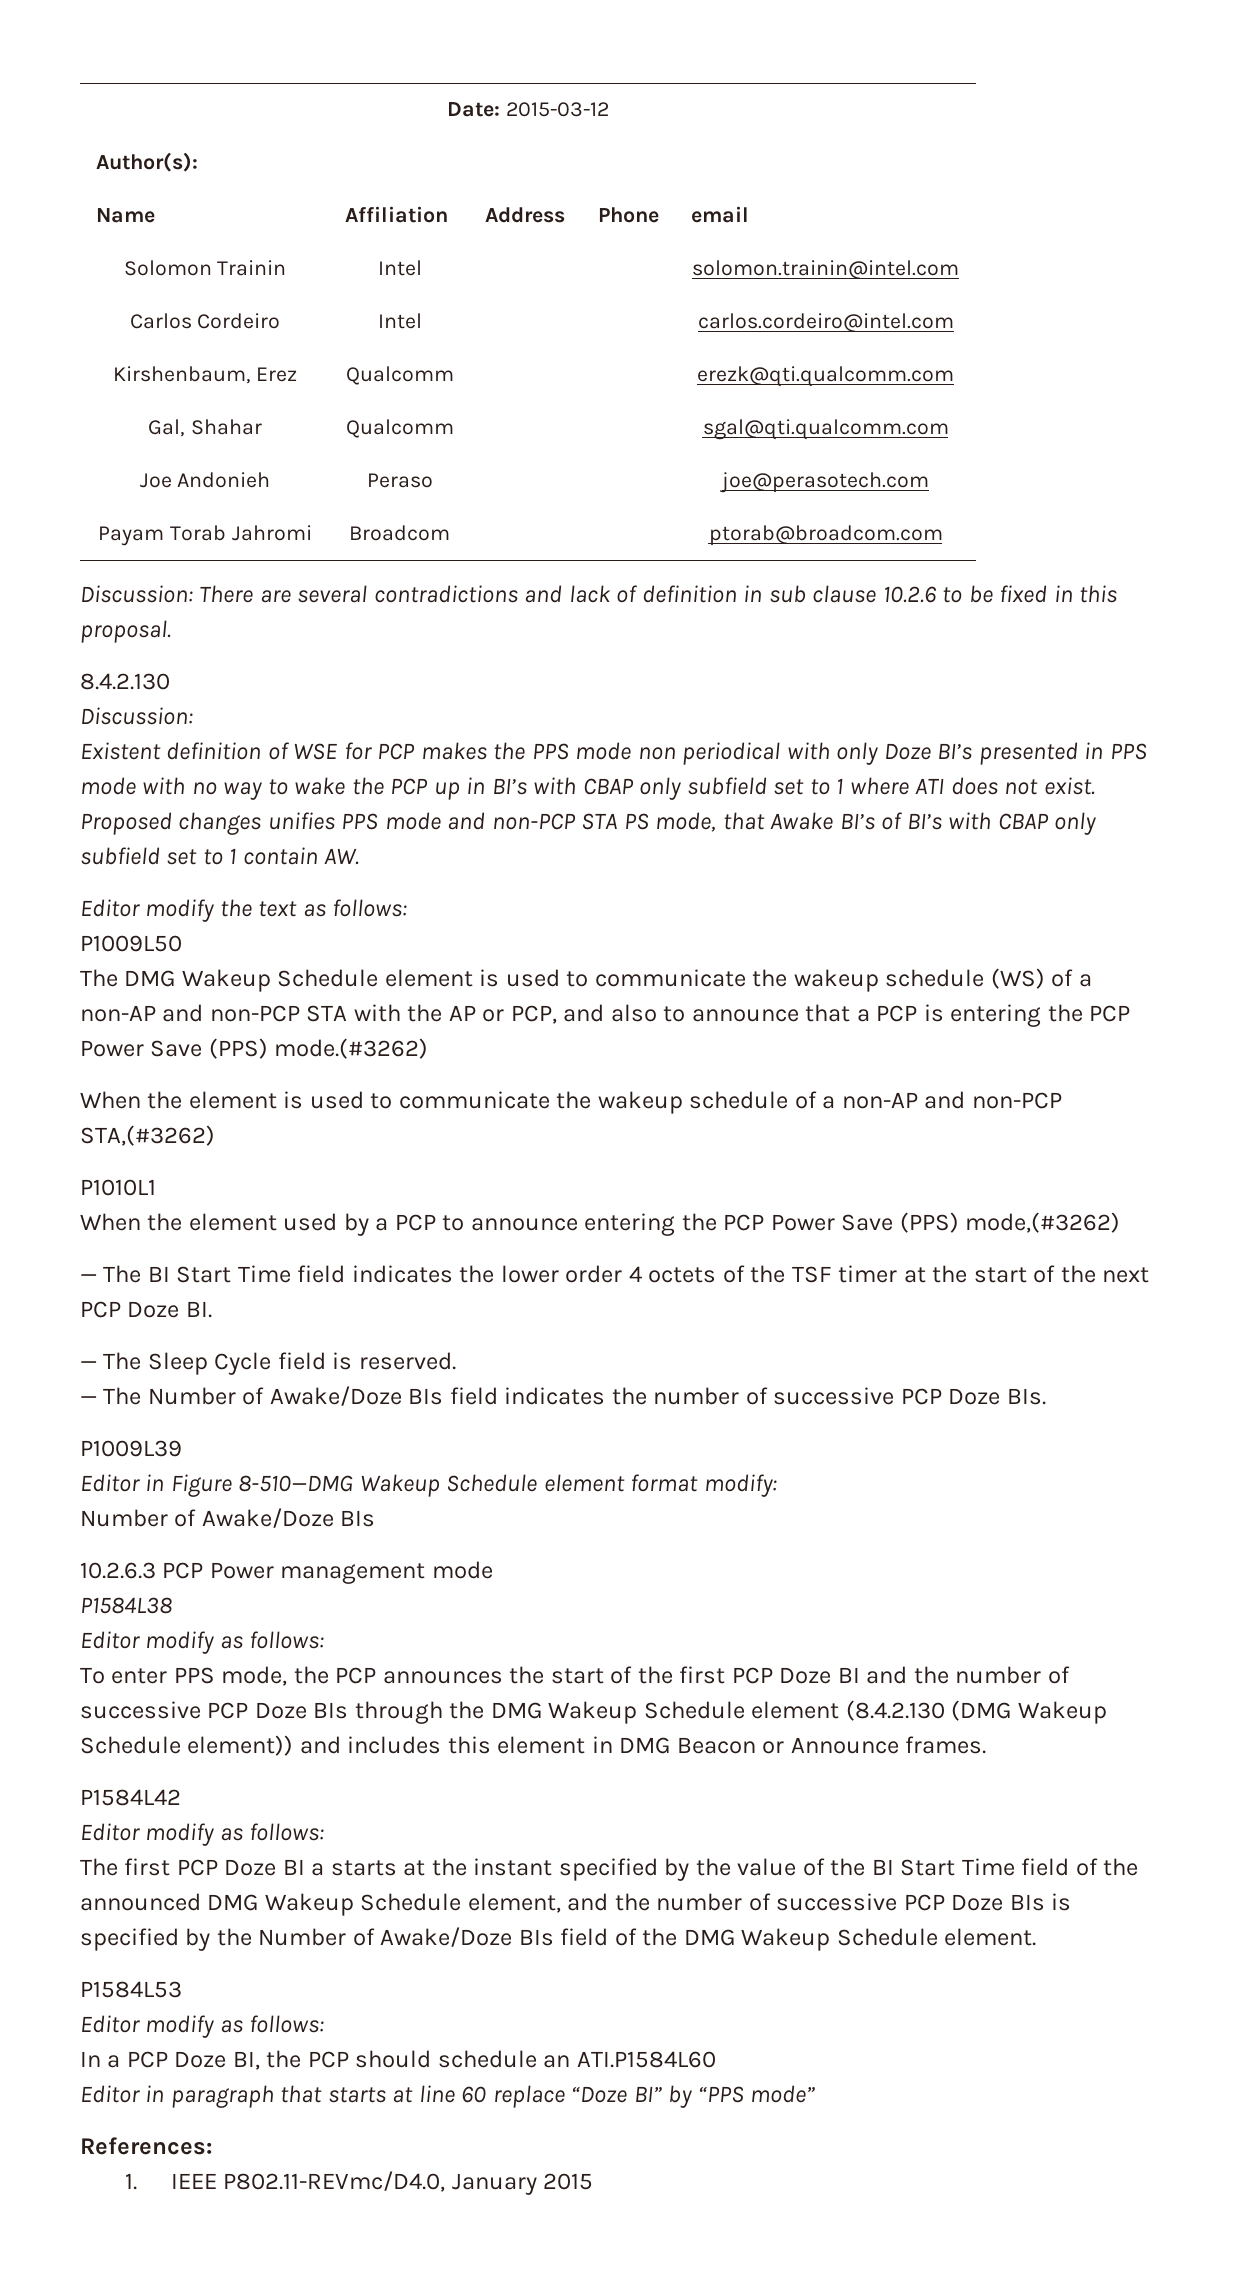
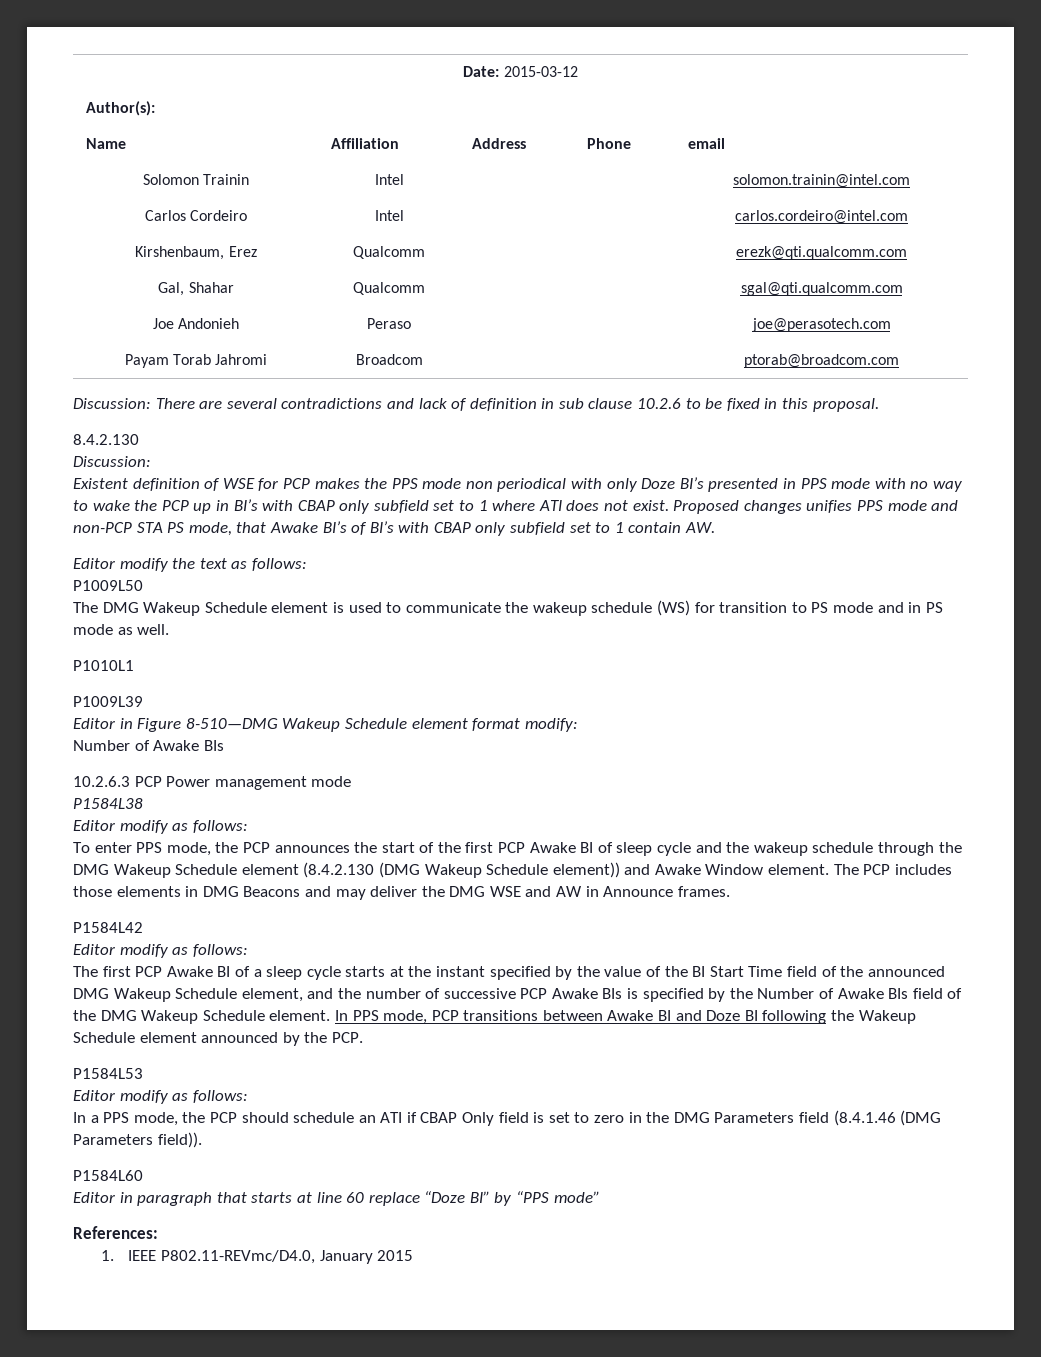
[1051,969,1092,987] [80,1004,1131,1027] [80,1038,429,1059] [80,1091,1062,1114] [80,1125,215,1146] [80,1179,156,1196] [80,1212,1121,1236] [80,1265,1150,1283] [80,1301,212,1318] [80,1352,456,1375] [80,1386,1046,1406] of a non-AP and non-PCP STA with the AP or PCP, and also to announce that a PCP is entering the PCP Power Save (PPS) mode.(#3262) // When the element is used to communicate the wakeup schedule of a non-AP and non-PCP STA,(#3262) // P1010L1 // When the element used by a PCP to announce entering the PCP Power Save (PPS) mode,(#3262) // — The BI Start Time field indicates the lower order 4 octets of the TSF timer at the start of the next PCP Doze BI. // — The Sleep Cycle field is reserved. // — The Number of Awake/Doze BIs field indicates the number of successive PCP Doze BIs. -> [694,602,943,613] [73,624,170,635] [73,660,134,671] for transition to PS mode and in PS mode as well. // P1010L1
[201,1508,334,1528] Awake/Doze -> [153,740,200,751] Awake
[779,1666,1070,1684] [80,1701,349,1719] Doze BI and the number of successive PCP Doze BIs -> [529,842,874,856] Awake BI of sleep cycle and the wakeup schedule
[347,1736,785,1754] includes this element in DMG Beacon or -> [654,864,952,875] [73,886,599,900] Awake Window element. The PCP includes those elements in DMG Beacons and may deliver the DMG WSE and AW in
[224,1859,325,1876] Doze BI a -> [166,966,341,980] Awake BI of a sleep cycle
[951,1894,1004,1911] Doze -> [551,988,598,999] Awake
[380,1927,513,1947] Awake/Doze -> [837,988,884,999] Awake
(1037, 1937) none -> [334,1010,916,1024] [73,1032,363,1046] In PPS mode, PCP transitions between Awake BI and Doze BI following the Wakeup Schedule element announced by the PCP.
[126,2051,260,2070] PCP Doze BI, -> [103,1112,178,1126] PPS mode,
[576,2051,716,2068] ATI.P1584L60 -> [380,1110,942,1126] [73,1132,202,1148] [73,1170,143,1181] ATI if CBAP Only field is set to zero in the DMG Parameters field (8.4.1.46 (DMG Parameters field)). // P1584L60

